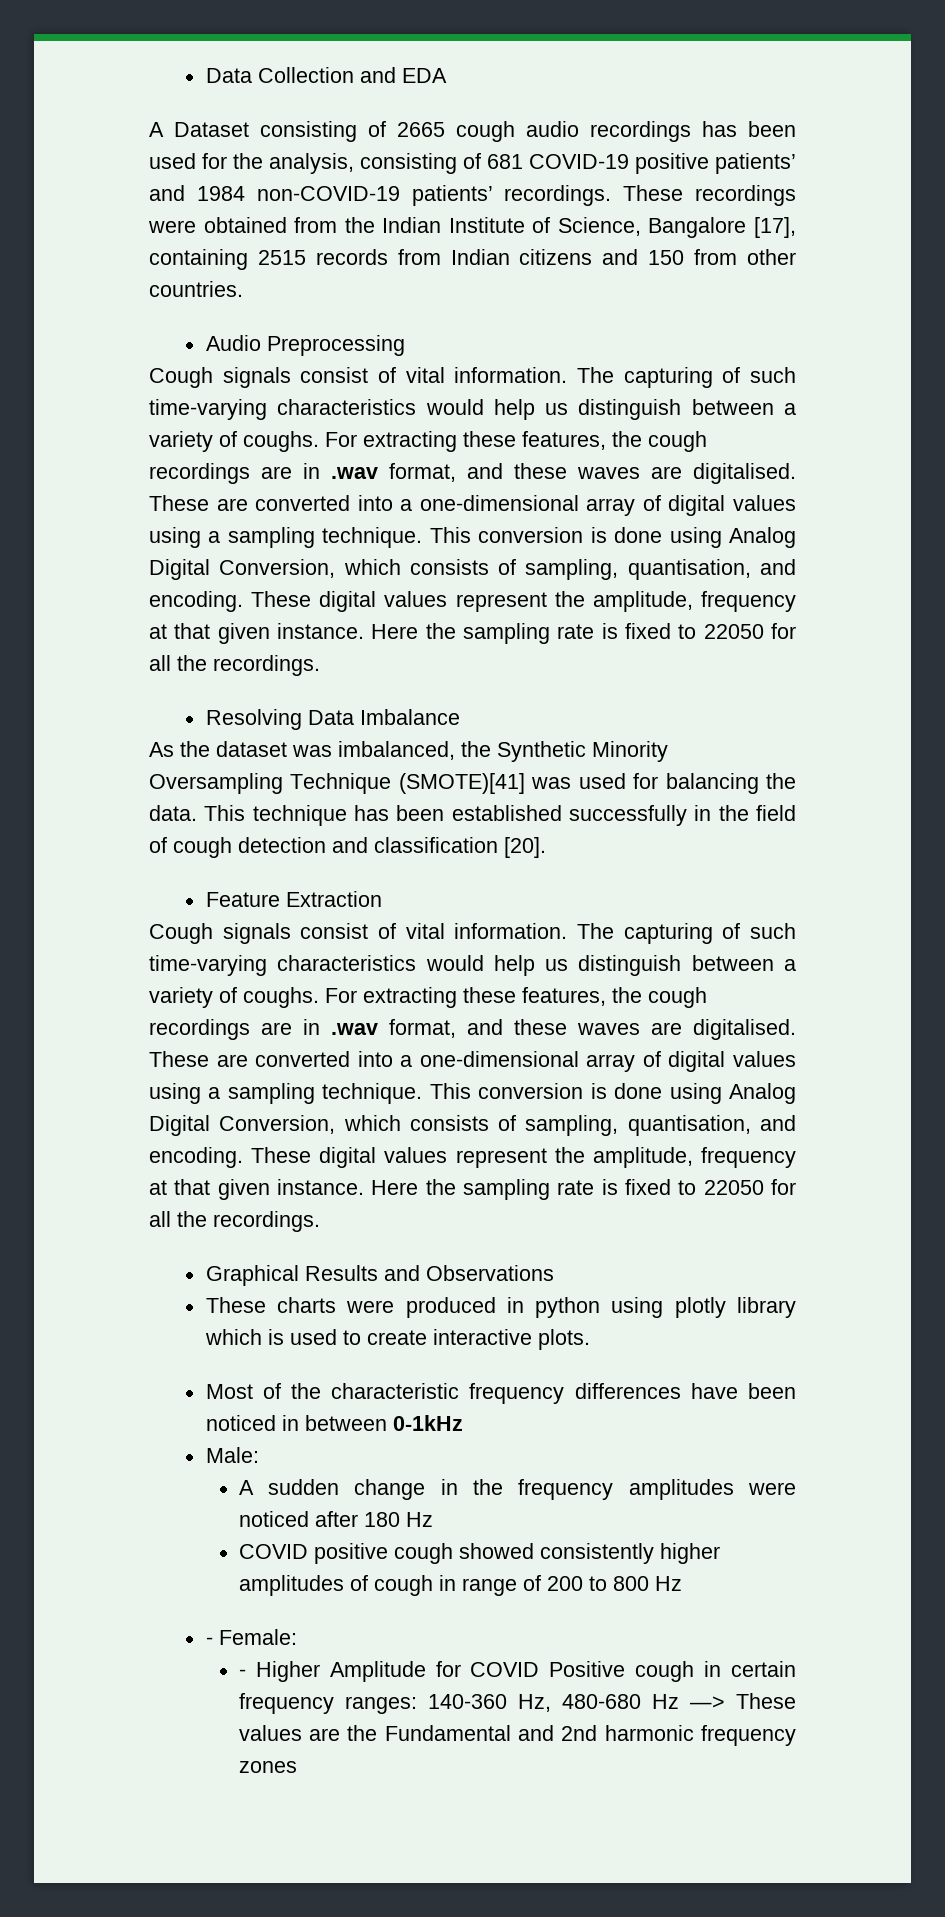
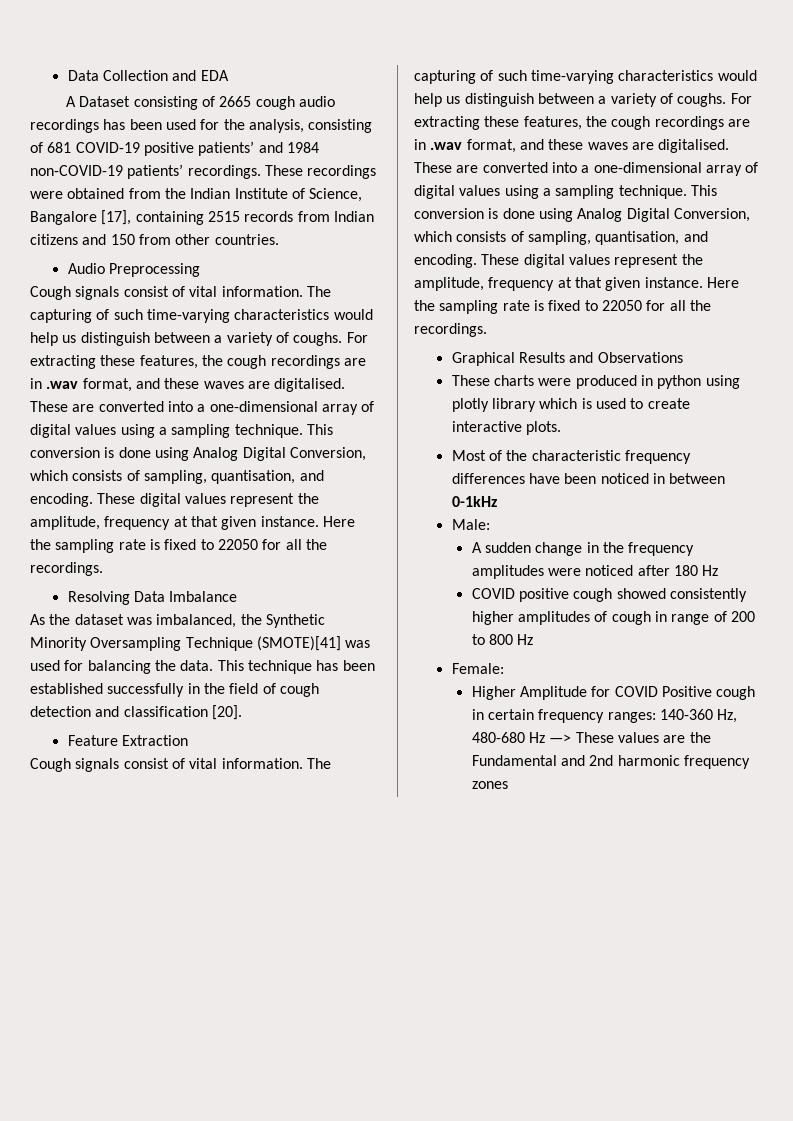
[205,1637,213,1645] - -> (534, 639) none
[238,1669,246,1677] - -> (504, 668) none

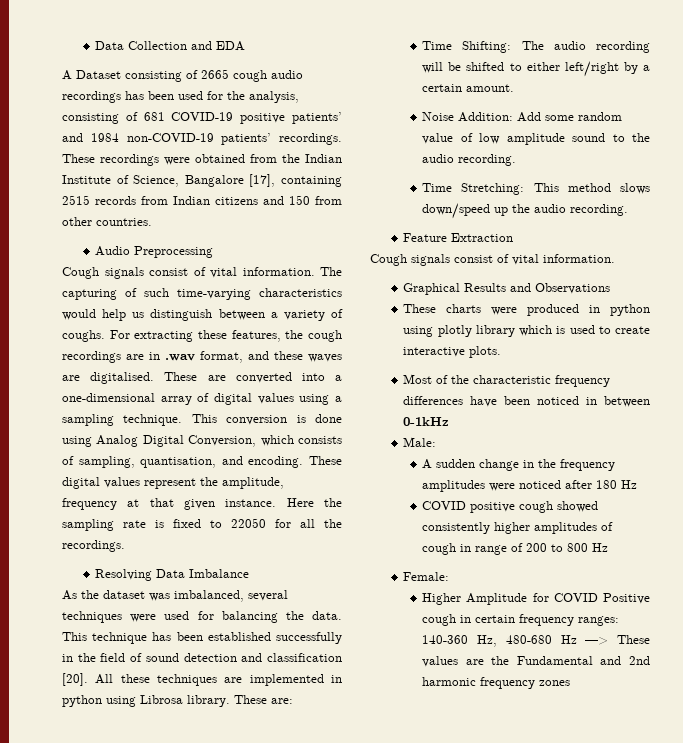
[240,614,325,628] [30,636,371,651] the Synthetic Minority Oversampling Technique (SMOTE)[41] was -> [248,590,288,601] [62,611,157,623] several techniques were
[279,683,319,697] cough -> [145,653,179,662] sound
(242, 712) none -> [95,674,342,686] [62,695,293,707] [422,41,650,53] [422,61,650,77] [422,84,515,92] [422,112,623,122] [422,133,650,145] [422,154,517,166] [422,183,650,195] [422,203,629,219] All these techniques are implemented in python using Librosa library. These are: // Time Shifting: The audio recording will be shifted to either left/right by a certain amount. // Noise Addition: Add some random value of low amplitude sound to the audio recording. // Time Stretching: This method slows down/speed up the audio recording.
[306,758,331,769] [414,70,757,84] [414,93,752,107] [414,116,750,130] [414,139,730,153] [414,162,759,176] [414,185,717,199] [414,208,750,222] [414,231,708,245] [414,254,703,268] [414,277,739,291] [414,300,711,314] [414,323,487,337] The capturing of such time-varying characteristics would help us distinguish between a variety of coughs. For extracting these features, the cough recordings are in .wav format, and these waves are digitalised. These are converted into a one-dimensional array of digital values using a sampling technique. This conversion is done using Analog Digital Conversion, which consists of sampling, quantisation, and encoding. These digital values represent the amplitude, frequency at that given instance. Here the sampling rate is fixed to 22050 for all the recordings. -> (615, 258) none

